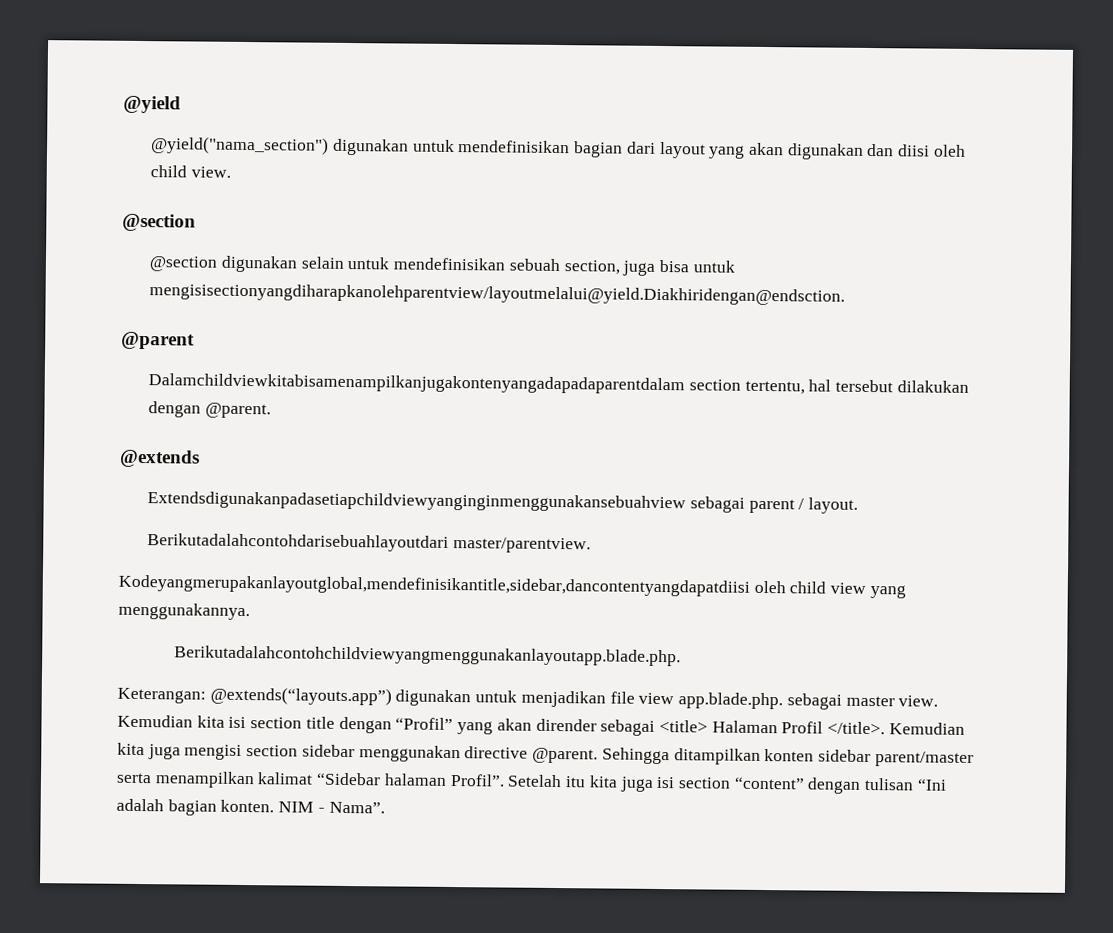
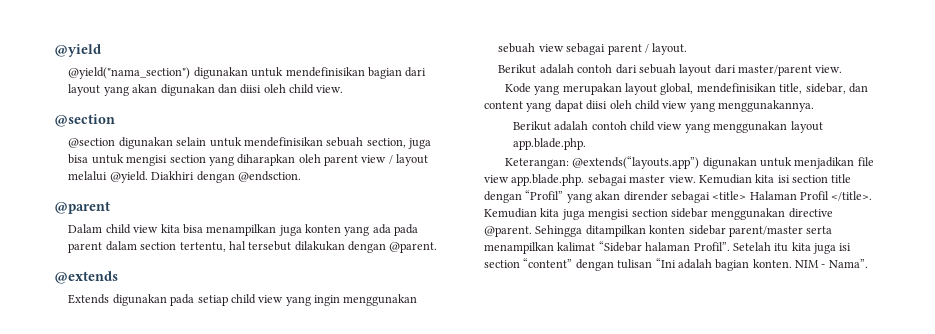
[149,283,846,306] [121,331,195,350] [148,373,686,395] mengisisectionyangdiharapkanolehparentview/layoutmelalui@yield.Diakhiridengan@endsction. // @parent // Dalamchildviewkitabisamenampilkanjugakontenyangadapadaparentdalam -> [126,154,429,166] [68,171,301,183] [54,201,110,214] [68,224,419,236] [68,241,137,253] mengisi section yang diharapkan oleh parent view / layout melalui @yield. Diakhiri dengan @endsction. // @parent // Dalam child view kita bisa menampilkan juga konten yang ada pada parent dalam
[147,491,859,514] [147,533,591,554] [118,574,750,597] Extendsdigunakanpadasetiapchildviewyanginginmenggunakansebuahview sebagai parent / layout. // Berikutadalahcontohdarisebuahlayoutdari master/parentview. // Kodeyangmerupakanlayoutglobal,mendefinisikantitle,sidebar,dancontentyangdapatdiisi -> [68,294,418,306] [498,43,688,55] [498,64,843,76] [504,83,868,95] [484,100,608,112] Extends digunakan pada setiap child view yang ingin menggunakan sebuah view sebagai parent / layout. // Berikut adalah contoh dari sebuah layout dari master/parent view. // Kode yang merupakan layout global, mendefinisikan title, sidebar, dan content yang dapat diisi
[174,645,682,667] Berikutadalahcontohchildviewyangmenggunakanlayoutapp.blade.php. -> [512,121,823,133] [512,138,586,150] Berikut adalah contoh child view yang menggunakan layout app.blade.php.

